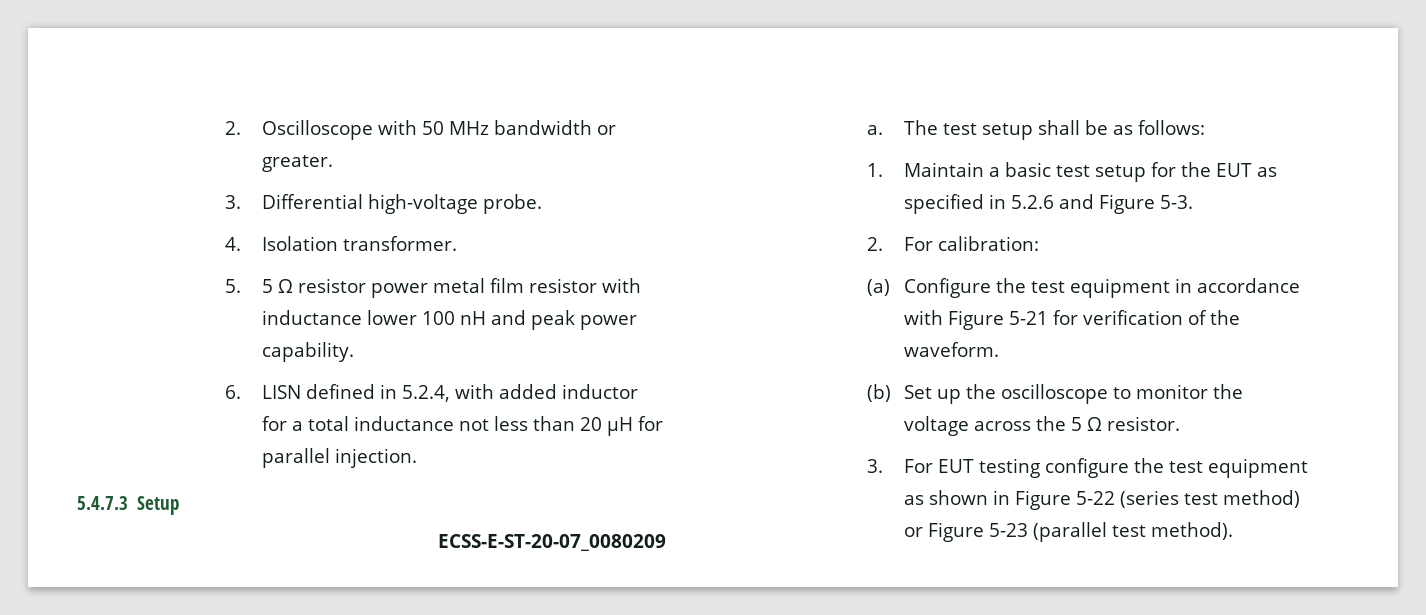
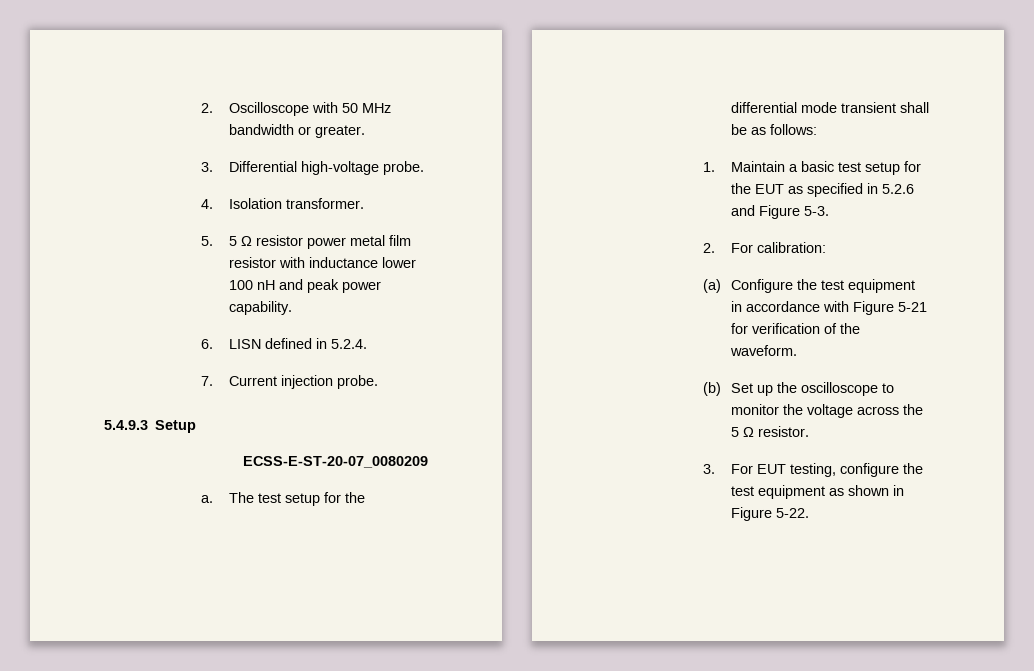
[401,384,638,402] [261,416,663,436] [261,448,417,468] [77,496,128,510] 5.2.4, with added inductor for a total inductance not less than 20 µH for parallel injection. // 5.4.7.3 -> [331,339,368,349] [201,375,379,389] [104,420,148,430] 5.2.4. // 7. Current injection probe. // 5.4.9.3
(1033, 131) none -> [324,492,366,503] [731,102,897,113] for the differential mode transient
[978,458,1040,478] testing -> [790,463,837,477] testing,
[1075,490,1300,508] [903,522,1233,542] 5-22 (series test method) or Figure 5-23 (parallel test method). -> [776,508,810,518] 5-22.

